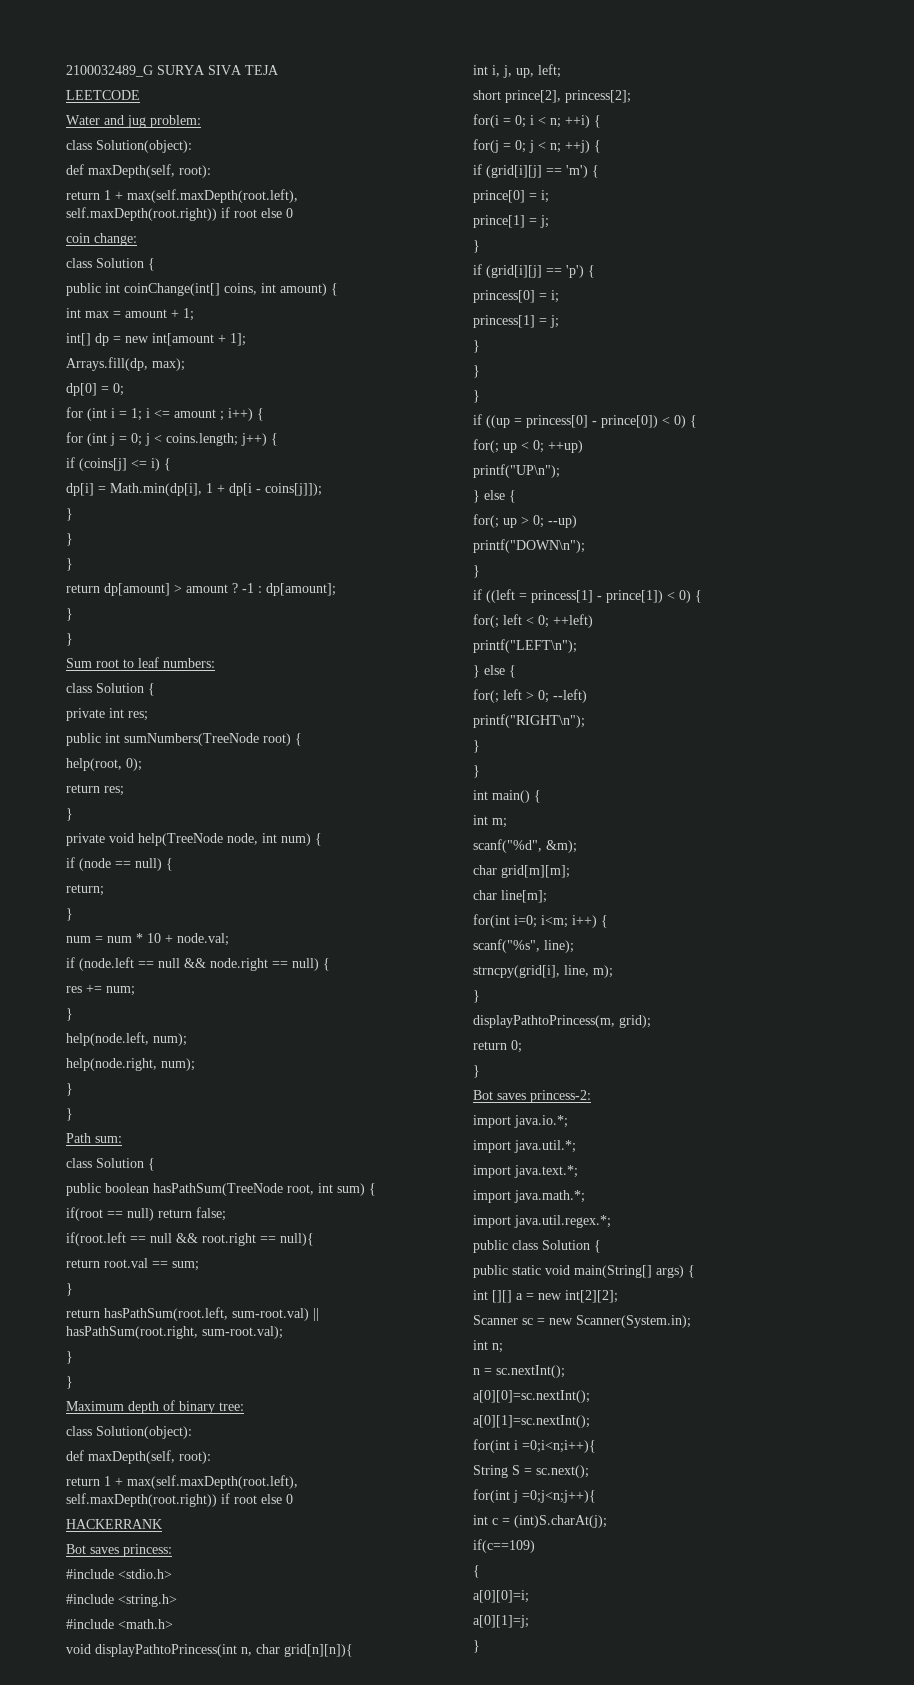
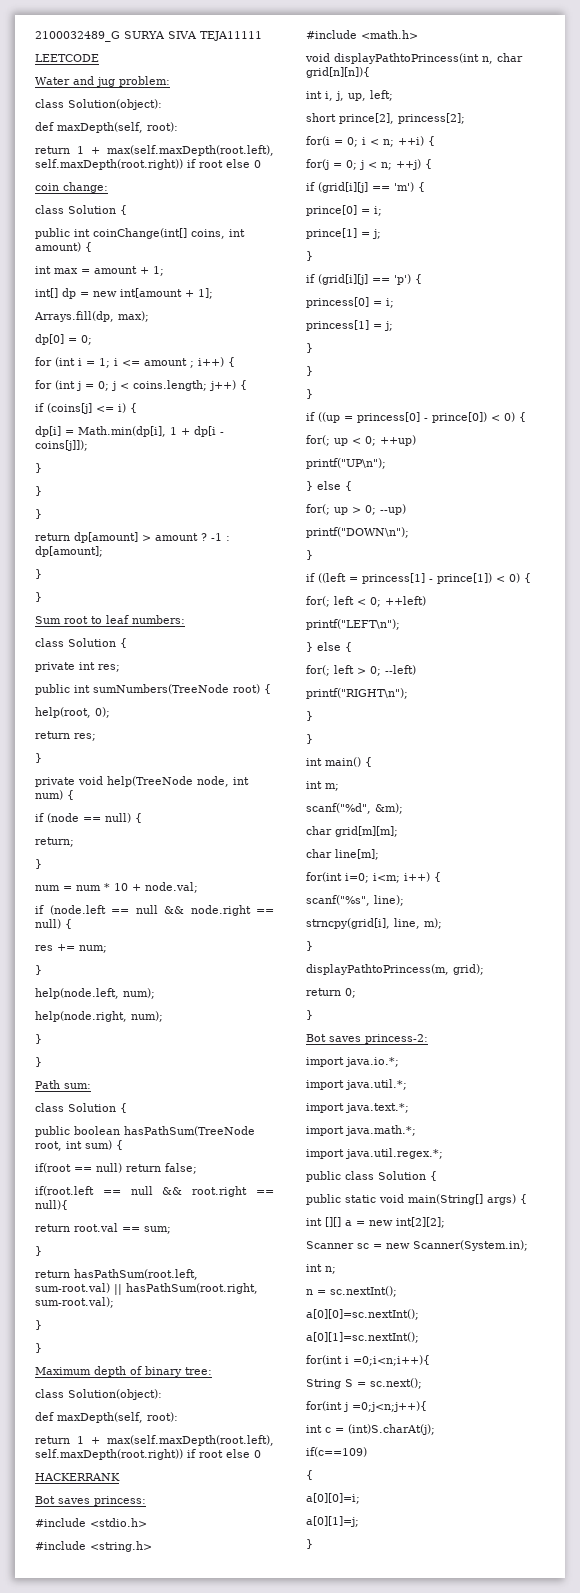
[245,65,279,75] TEJA -> [200,31,262,41] TEJA11111

